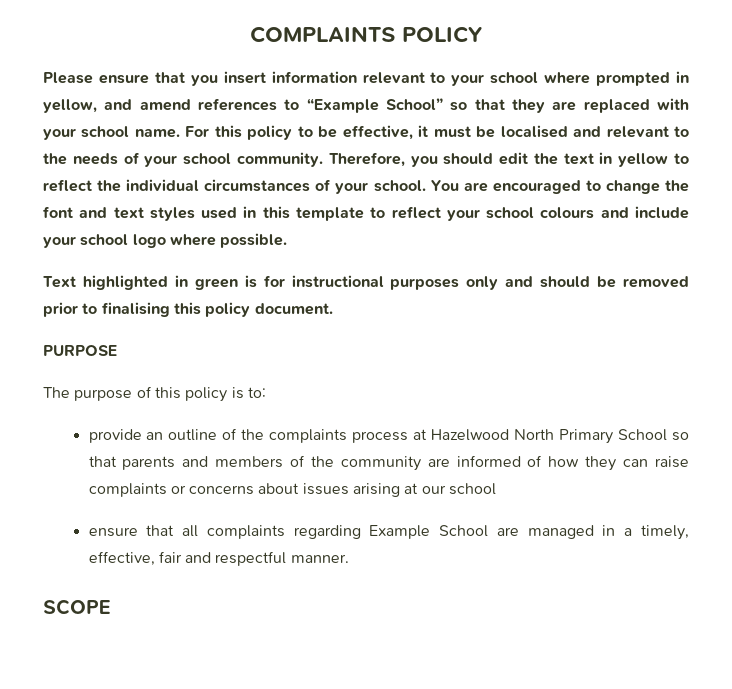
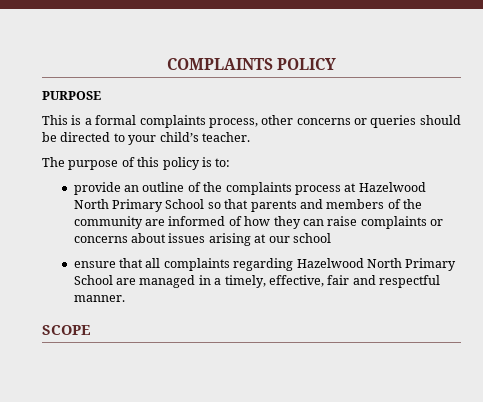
[43,71,689,86] [43,98,689,113] [43,125,690,140] [43,152,690,167] [43,179,689,194] [43,206,689,221] [43,233,288,248] [43,275,690,290] [43,302,333,317] [43,345,117,356] Please ensure that you insert information relevant to your school where prompted in yellow, and amend references to “Example School” so that they are replaced with your school name. For this policy to be effective, it must be localised and relevant to the needs of your school community. Therefore, you should edit the text in yellow to reflect the individual circumstances of your school. You are encouraged to change the font and text styles used in this template to reflect your school colours and include your school logo where possible. // Text highlighted in green is for instructional purposes only and should be removed prior to finalising this policy document. // PURPOSE -> [42,91,101,100] [42,115,461,128] [42,132,250,145] PURPOSE // This is a formal complaints process, other concerns or queries should be directed to your child’s teacher.
[369,525,431,539] Example -> [296,258,457,271] Hazelwood North Primary

